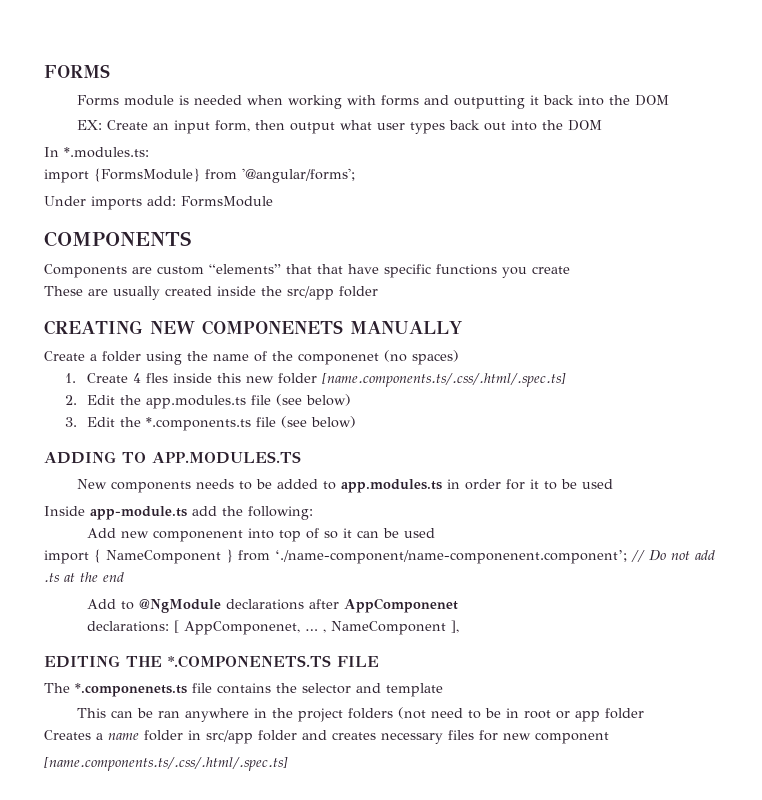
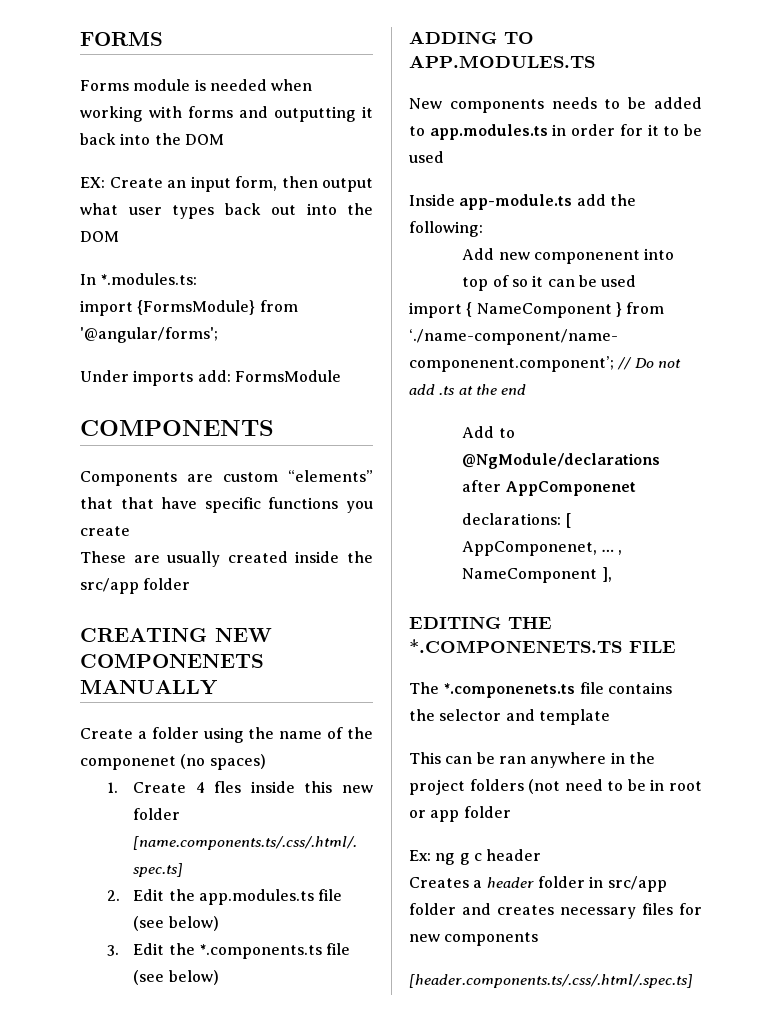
[138,599,304,613] @NgModule declarations -> [462,453,661,469] @NgModule/declarations
(644, 713) none -> [409,849,542,865] // Ex: ng g c header
[108,733,139,740] name -> [486,877,534,888] header
[535,732,609,744] [44,757,288,771] component // [name.components.ts/.css/.html/.spec.ts] -> [444,932,539,946] [409,974,693,988] components // [header.components.ts/.css/.html/.spec.ts]

